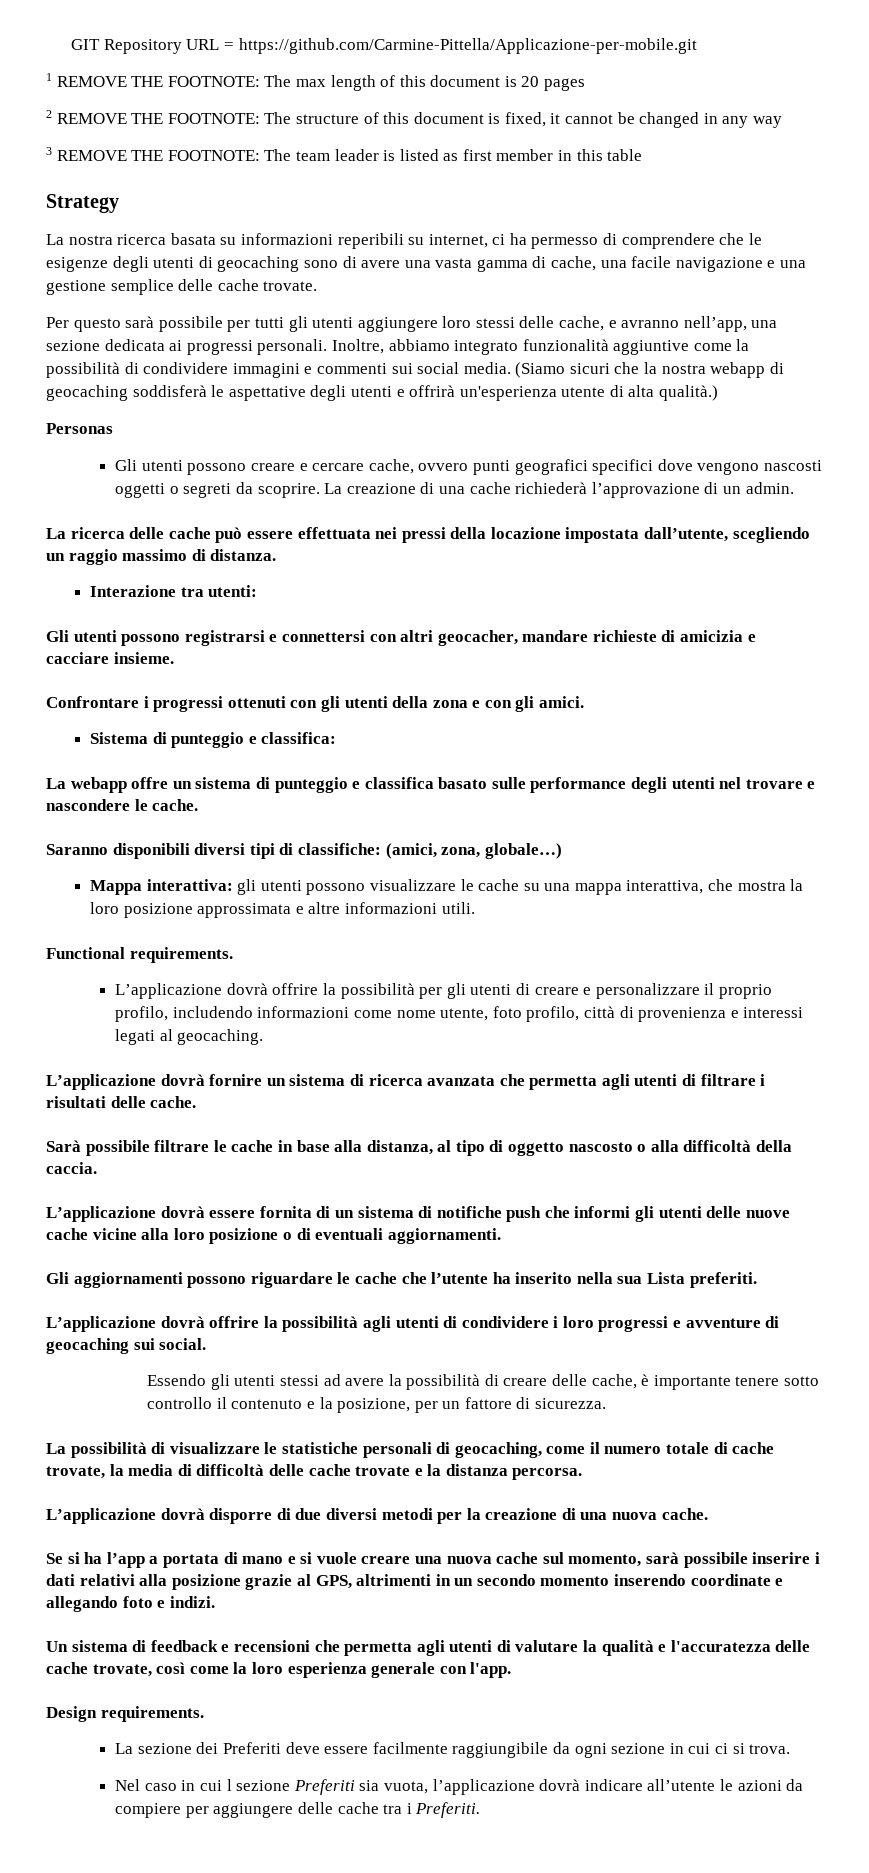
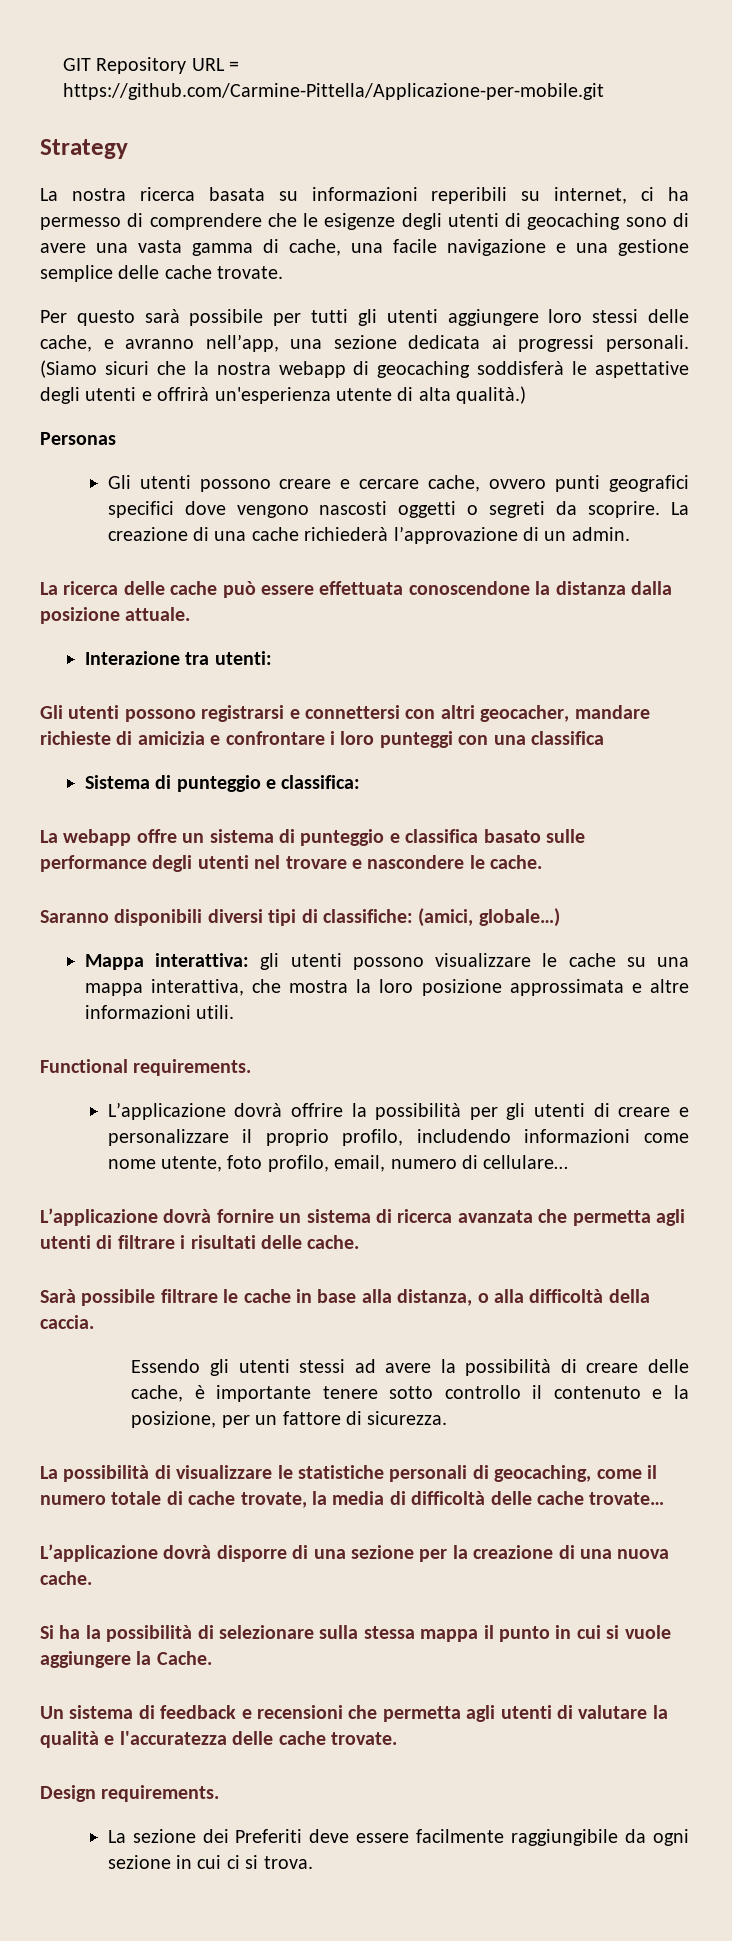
[46,73,586,91] [46,110,783,128] [46,147,643,161] // 1 REMOVE THE FOOTNOTE: The max length of this document is 20 pages // 2 REMOVE THE FOOTNOTE: The structure of this document is fixed, it cannot be changed in any way // 3 REMOVE THE FOOTNOTE: The team leader is listed as first member in this table -> (604, 91) none
[331,339,750,355] [46,362,511,378] Inoltre, abbiamo integrato funzionalità aggiuntive come la possibilità di condividere immagini e commenti sui social media. -> (689, 343) none
[375,527,810,543] [46,549,277,565] nei pressi della locazione impostata dall’utente, scegliendo un raggio massimo di distanza. -> [408,581,672,595] [40,607,191,624] conoscendone la distanza dalla posizione attuale.
[46,652,174,664] [46,696,585,712] cacciare insieme. // Confrontare i progressi ottenuti con gli utenti della zona e con gli amici. -> [225,731,604,748] confrontare i loro punteggi con una classifica
[441,847,481,858] zona, -> (474, 917) none
[583,1006,804,1022] [115,1029,264,1045] città di provenienza e interessi legati al geocaching. -> [334,1155,569,1172] email, numero di cellulare…
[437,1140,633,1156] al tipo di oggetto nascosto -> (473, 1297) none
[46,1206,790,1222] [46,1228,501,1244] [46,1272,757,1288] [46,1316,780,1332] [46,1338,207,1354] // L’applicazione dovrà essere fornita di un sistema di notifiche push che informi gli utenti delle nuove cache vicine alla loro posizione o di eventuali aggiornamenti. // Gli aggiornamenti possono riguardare le cache che l’utente ha inserito nella sua Lista preferiti. // L’applicazione dovrà offrire la possibilità agli utenti di condividere i loro progressi e avventure di geocaching sui social. -> (94, 1322) none
[355,1464,583,1480] trovate e la distanza percorsa. -> [589,1492,665,1505] trovate…
[295,1508,433,1520] due diversi metodi -> [313,1545,414,1559] una sezione
[46,1552,820,1568] [46,1574,784,1590] [46,1596,215,1612] Se si ha l’app a portata di mano e si vuole creare una nuova cache sul momento, sarà possibile inserire i dati relativi alla posizione grazie al GPS, altrimenti in un secondo momento inserendo coordinate e allegando foto e indizi. -> [40,1625,671,1642] [40,1651,212,1668] Si ha la possibilità di selezionare sulla stessa mappa il punto in cui si vuole aggiungere la Cache.
[92,1662,512,1678] trovate, così come la loro esperienza generale con l'app. -> [331,1732,397,1745] trovate.
[115,1779,804,1795] [115,1802,481,1818] // Nel caso in cui l sezione Preferiti sia vuota, l’applicazione dovrà indicare all’utente le azioni da compiere per aggiungere delle cache tra i Preferiti. -> (313, 1862) none

